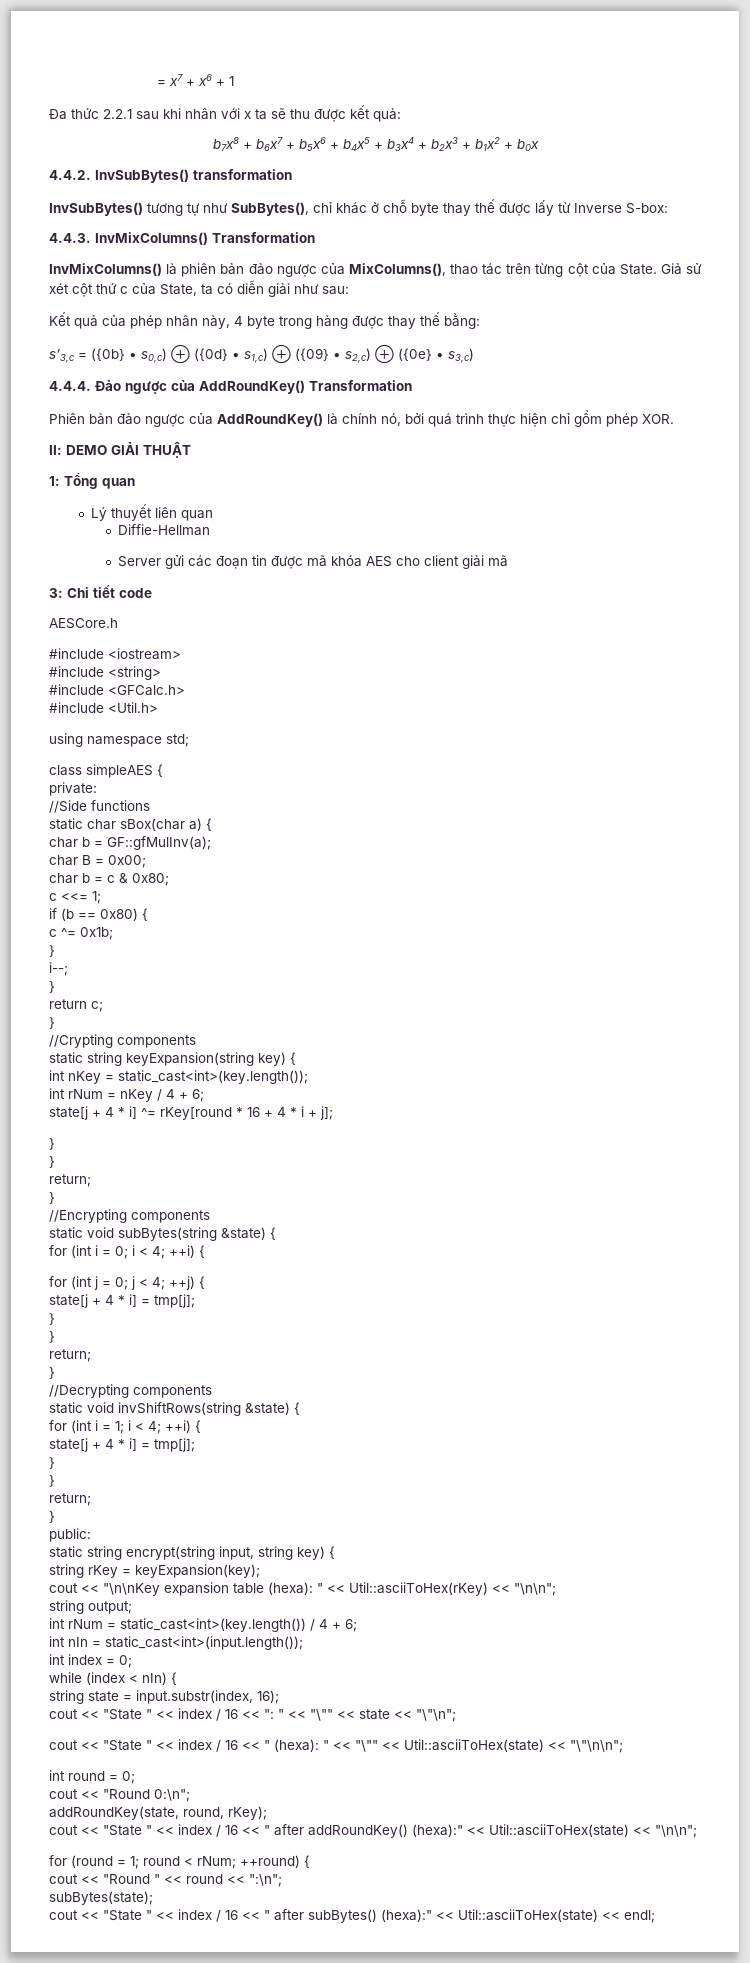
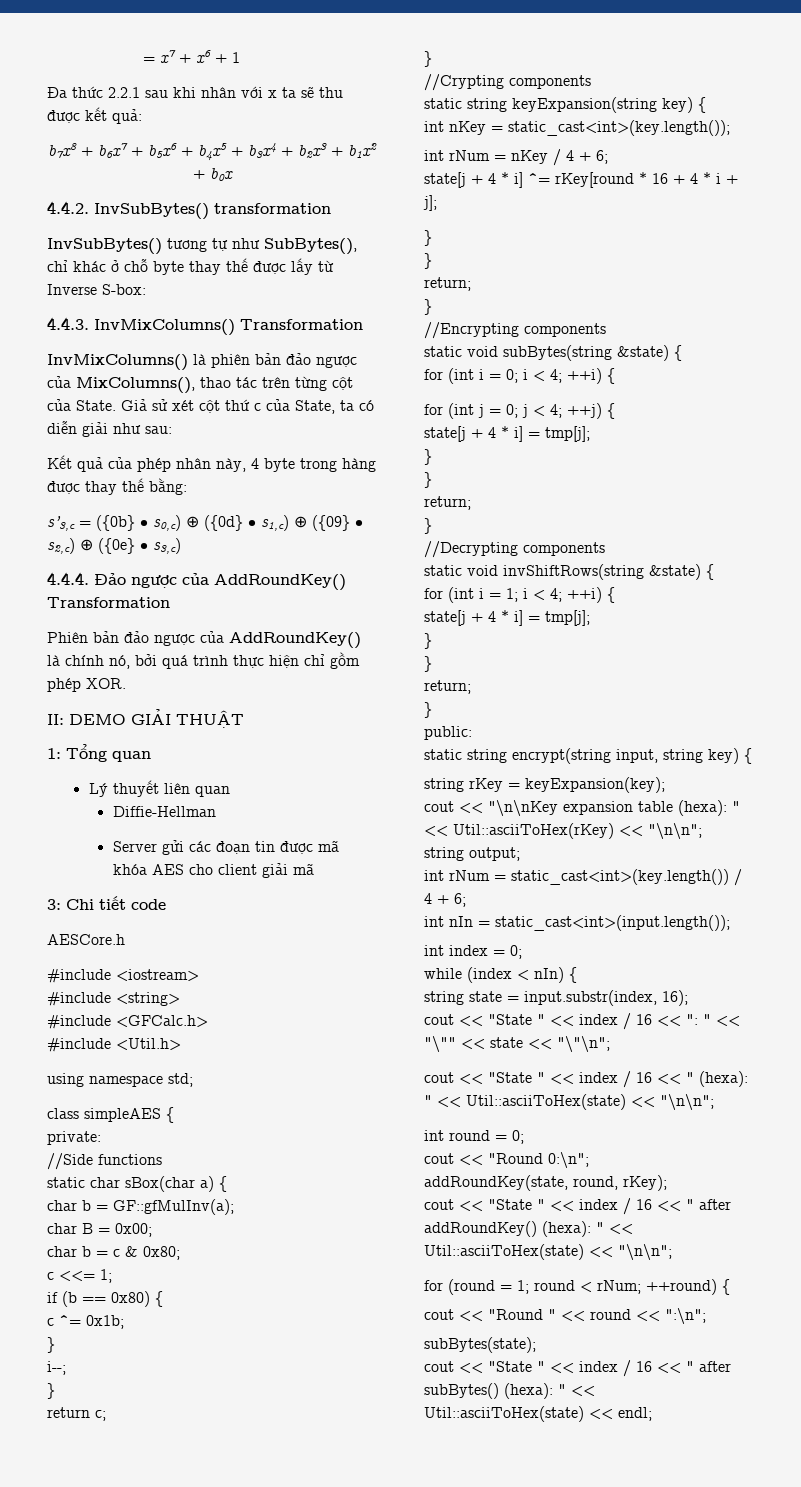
[355,1739,623,1753] "\"" << Util::asciiToHex(state) << "\"\n\n"; -> [466,1094,714,1110] Util::asciiToHex(state) << "\n\n";
[412,1824,463,1837] (hexa):" -> [542,1221,604,1237] (hexa): "
[381,1909,432,1922] (hexa):" -> [504,1383,566,1399] (hexa): "

